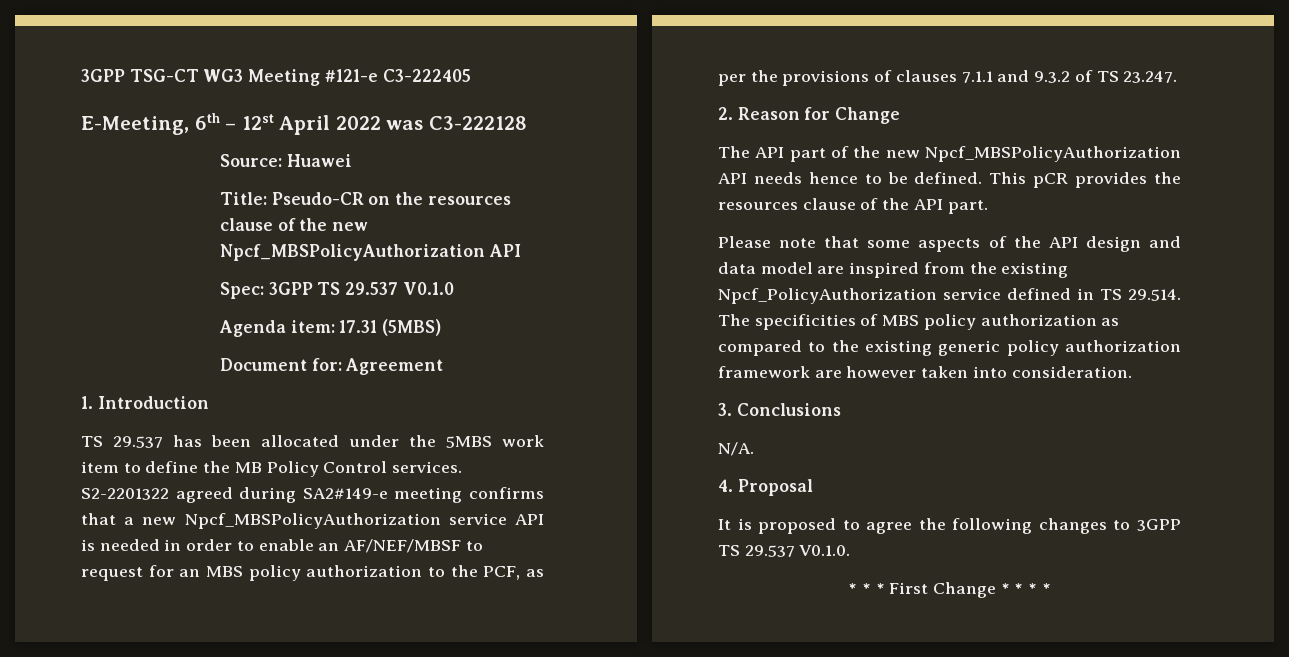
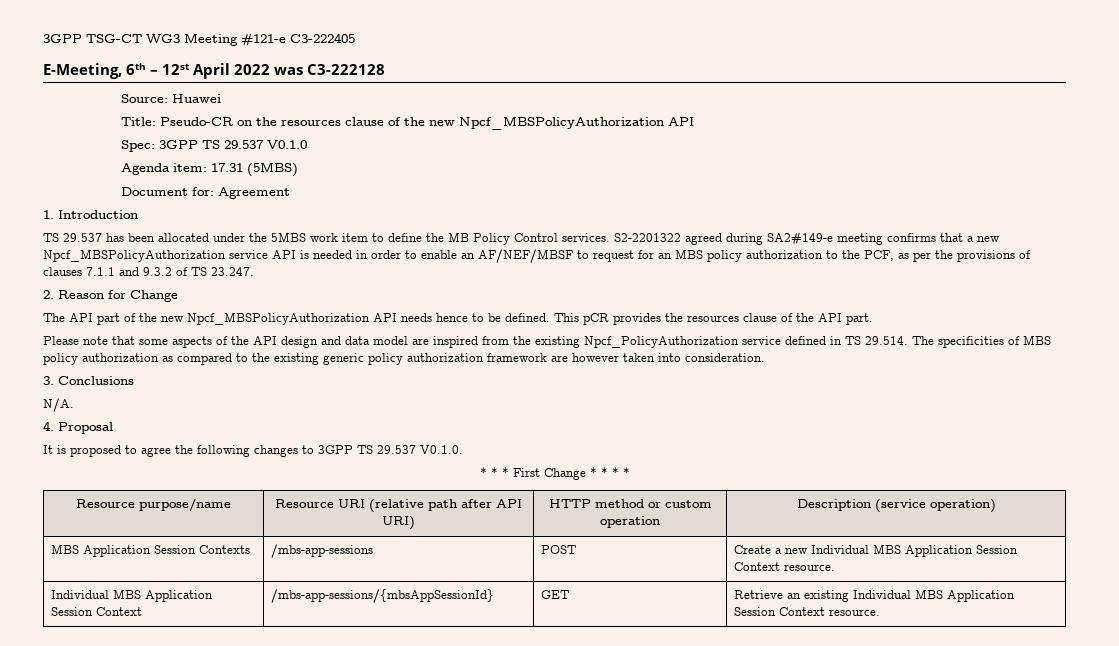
(1051, 588) none -> [76,498,231,512] [275,499,522,512] [382,516,415,530] [548,499,712,508] [600,516,660,528] [796,499,996,513] [51,544,251,557] [271,544,374,558] [541,545,577,554] [734,544,1019,557] [734,562,836,571] [51,589,214,602] [51,607,143,616] [271,589,495,603] [541,590,570,599] [734,589,1016,602] [734,607,881,616] // Resource purpose/name | Resource URI (relative path after API URI) | HTTP method or custom operation | Description (service operation) // MBS Application Session Contexts | /mbs-app-sessions | POST | Create a new Individual MBS Application Session Context resource. // Individual MBS Application Session Context | /mbs-app-sessions/{mbsAppSessionId} | GET | Retrieve an existing Individual MBS Application Session Context resource.

